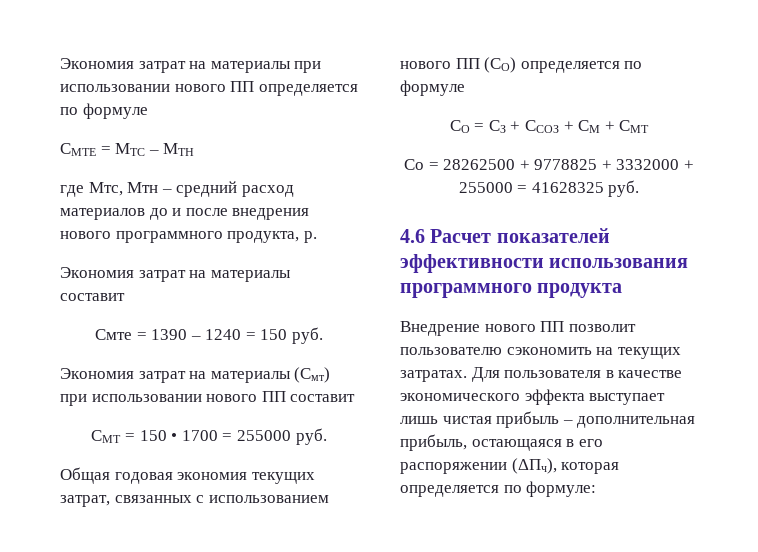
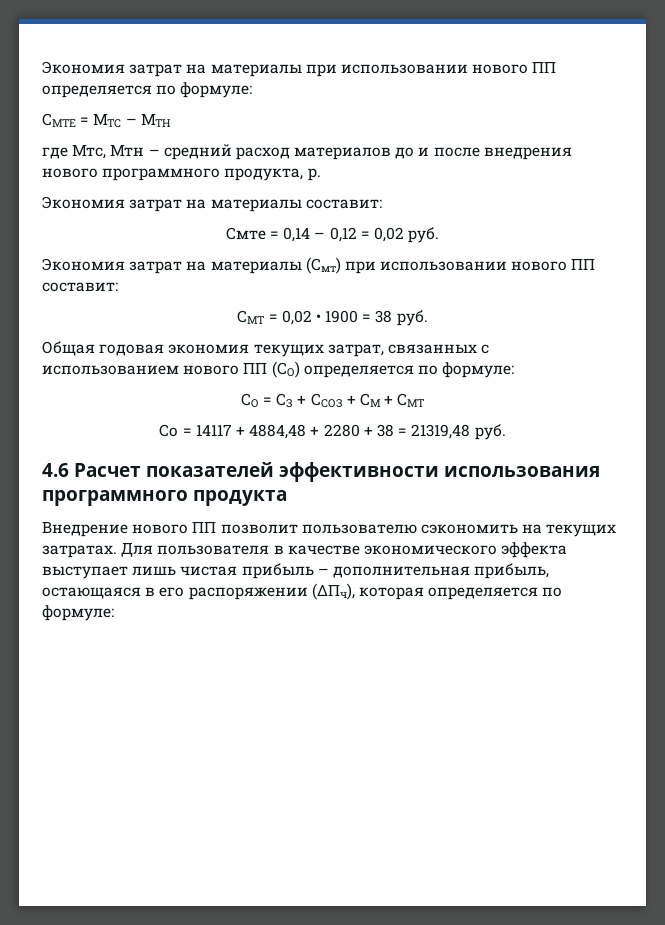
[82,103,148,119] формуле -> [180,82,253,98] формуле:
[60,293,125,301] составит -> [305,199,382,209] составит:
[151,329,288,340] 1390 – 1240 = 150 -> [283,227,404,242] 0,14 – 0,12 = 0,02
[290,394,356,402] составит -> [42,282,118,292] составит:
[139,430,291,441] 150 • 1700 = 255000 -> [281,310,393,325] 0,02 • 1900 = 38
[400,80,465,96] формуле -> [442,362,515,378] формуле:
[443,159,695,170] [458,182,604,193] 28262500 + 9778825 + 3332000 + 255000 = 41628325 -> [195,424,471,439] 14117 + 4884,48 + 2280 + 38 = 21319,48

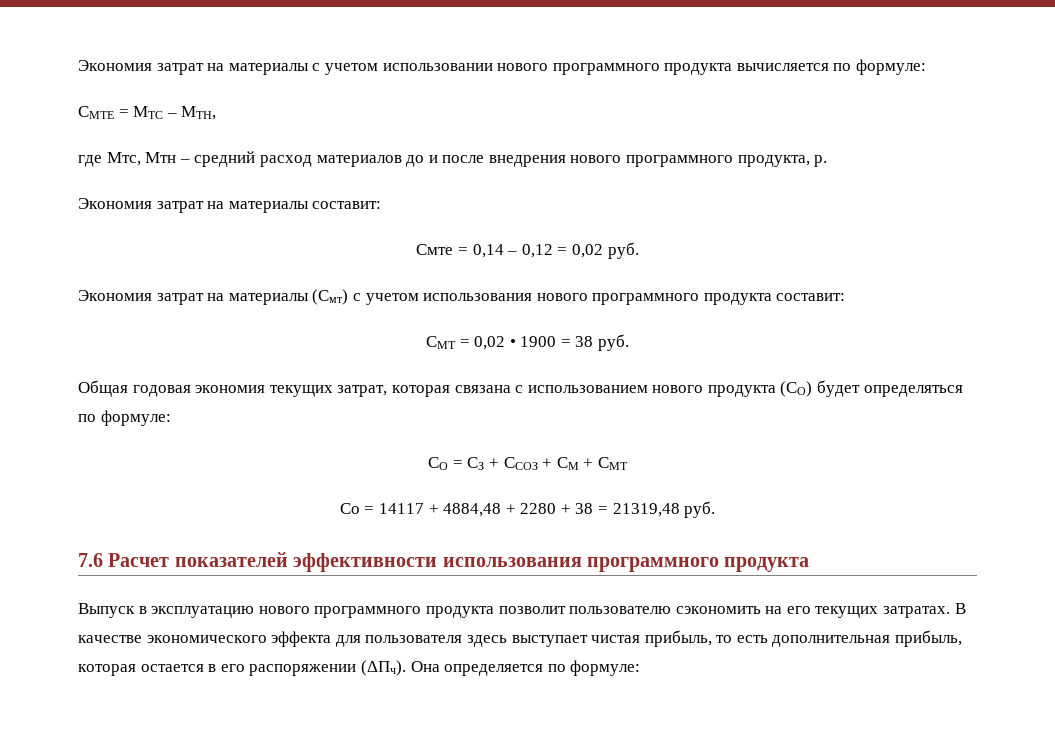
[42,61,557,77] [42,85,152,98] Экономия затрат на материалы при использовании нового ПП определяется -> [78,60,829,75] Экономия затрат на материалы с учетом использовании нового программного продукта вычисляется
[140,113,171,127] МТН -> [181,106,217,120] МТН,
[344,258,596,274] при использовании нового ПП -> [352,293,772,305] с учетом использования нового программного продукта
[387,344,477,354] связанных -> [391,385,511,397] которая связана
[243,361,414,378] ПП (СО) определяется -> [707,380,963,397] продукта (СО) будет определяться
[42,463,69,477] 4.6 -> [78,553,103,567] 7.6
[42,521,217,537] Внедрение нового ПП -> [78,603,494,618] Выпуск в эксплуатацию нового программного продукта
(543, 529) none -> [786,606,811,614] его
[121,542,568,558] [42,563,550,579] [42,587,141,599] Для пользователя в качестве экономического эффекта выступает лишь чистая прибыль – дополнительная прибыль, остающаяся -> [954,603,966,614] [78,630,963,647] [78,664,204,676] В качестве экономического эффекта для пользователя здесь выступает чистая прибыль, то есть дополнительная прибыль, которая остается
[311,583,424,600] (ΔПч), которая -> [360,660,440,676] (ΔПч). Она

